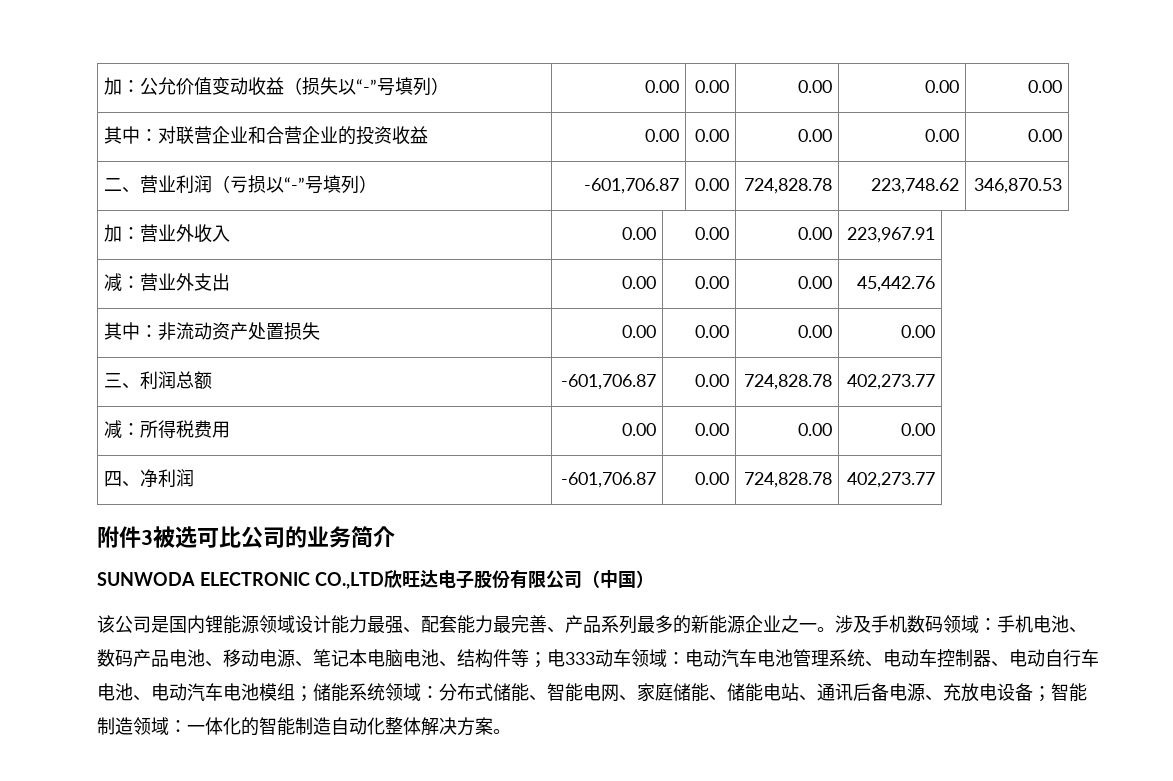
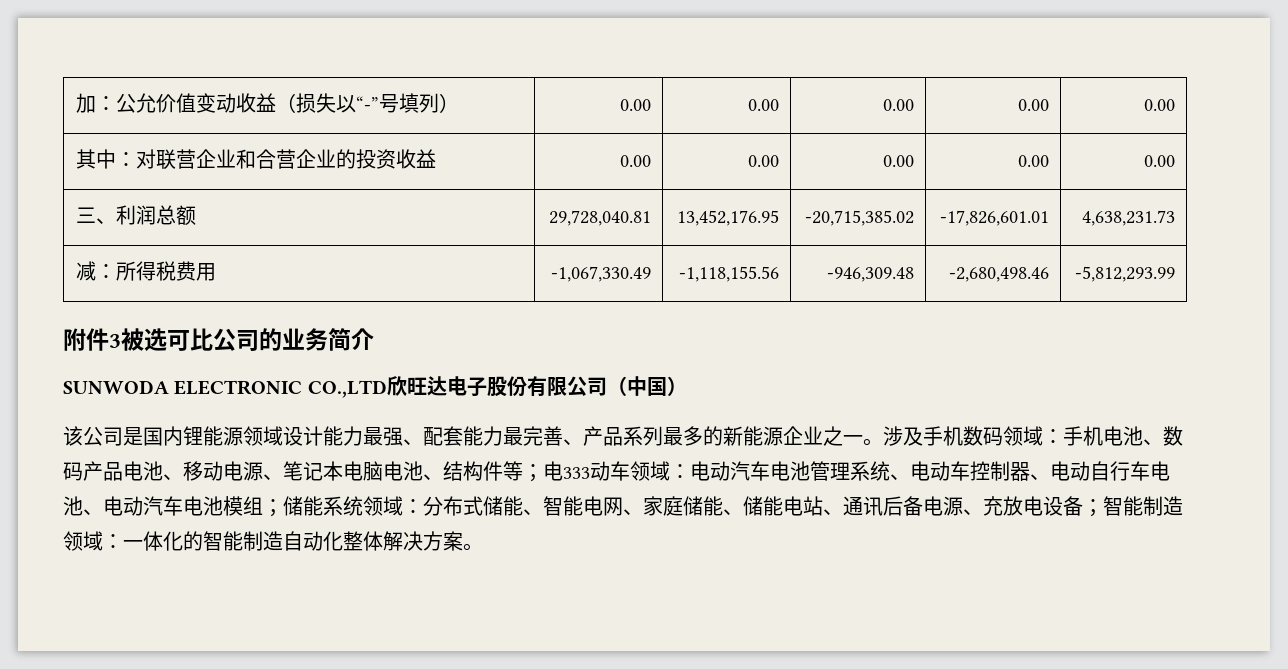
[104,175,378,194] [583,178,679,194] [694,178,729,191] [743,178,832,194] [870,178,959,194] [973,178,1062,194] [104,224,231,243] [621,227,656,240] [694,227,729,240] [797,227,832,240] [846,227,935,243] [104,273,231,291] [621,276,656,289] [694,276,729,289] [797,276,832,289] [856,276,935,292] [104,322,321,340] [621,325,656,338] [694,325,729,338] [797,325,832,338] [900,325,935,338] [104,371,213,389] [560,374,656,390] [694,374,729,387] [743,374,832,390] [846,374,935,390] [104,420,231,438] [621,423,656,436] [694,423,729,436] [797,423,832,436] [900,423,935,436] [104,469,195,488] [560,472,656,488] [694,472,729,485] [743,472,832,488] [846,472,935,488] 二、营业利润（亏损以“-”号填列） | -601,706.87 | 0.00 | 724,828.78 | 223,748.62 | 346,870.53 // 加：营业外收入 | 0.00 | 0.00 | 0.00 | 223,967.91 // 减：营业外支出 | 0.00 | 0.00 | 0.00 | 45,442.76 // 其中：非流动资产处置损失 | 0.00 | 0.00 | 0.00 | 0.00 // 三、利润总额 | -601,706.87 | 0.00 | 724,828.78 | 402,273.77 // 减：所得税费用 | 0.00 | 0.00 | 0.00 | 0.00 // 四、净利润 | -601,706.87 | 0.00 | 724,828.78 | 402,273.77 -> [75,205,196,225] [548,210,651,226] [676,210,779,226] [804,210,914,226] [939,210,1049,226] [1081,210,1175,226] [75,261,216,281] [550,266,651,282] [678,266,779,282] [826,267,914,282] [948,267,1049,282] [1074,266,1175,282] 三、利润总额 | 29,728,040.81 | 13,452,176.95 | -20,715,385.02 | -17,826,601.01 | 4,638,231.73 // 减：所得税费用 | -1,067,330.49 | -1,118,155.56 | -946,309.48 | -2,680,498.46 | -5,812,293.99

